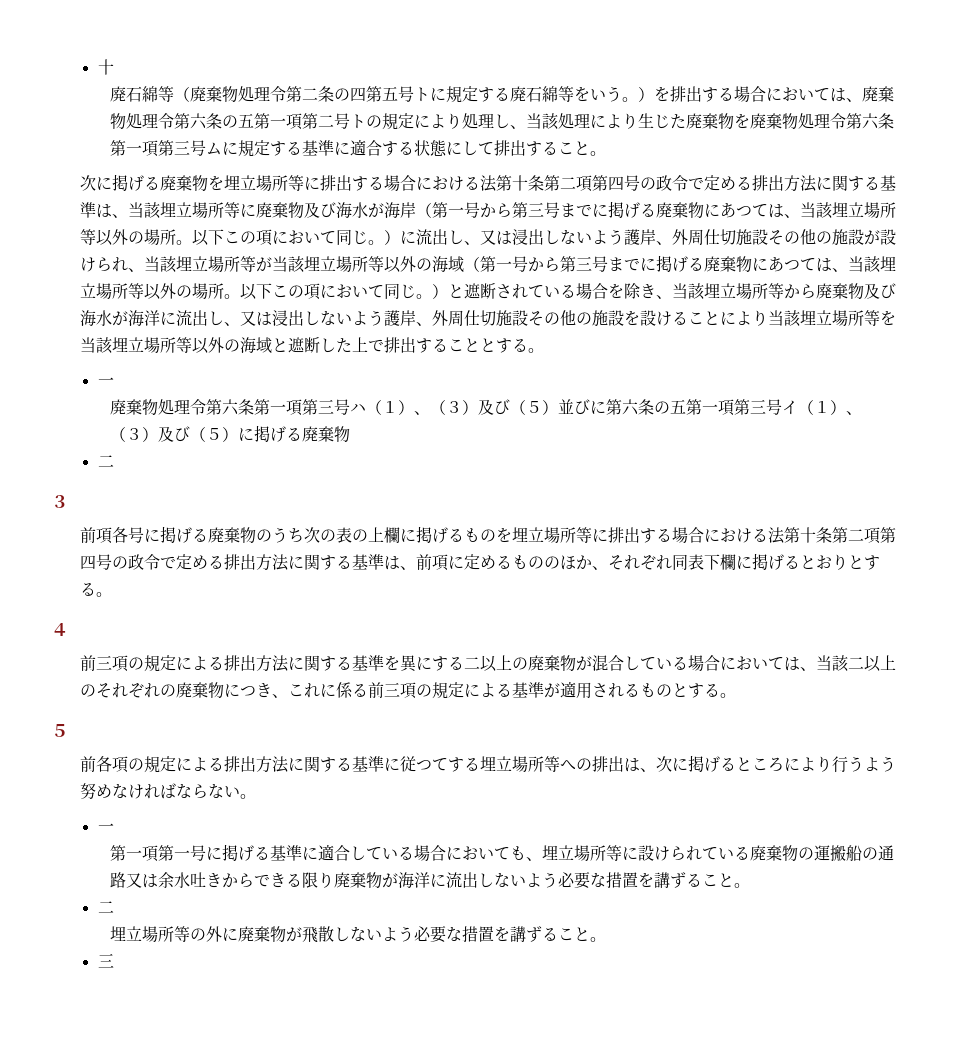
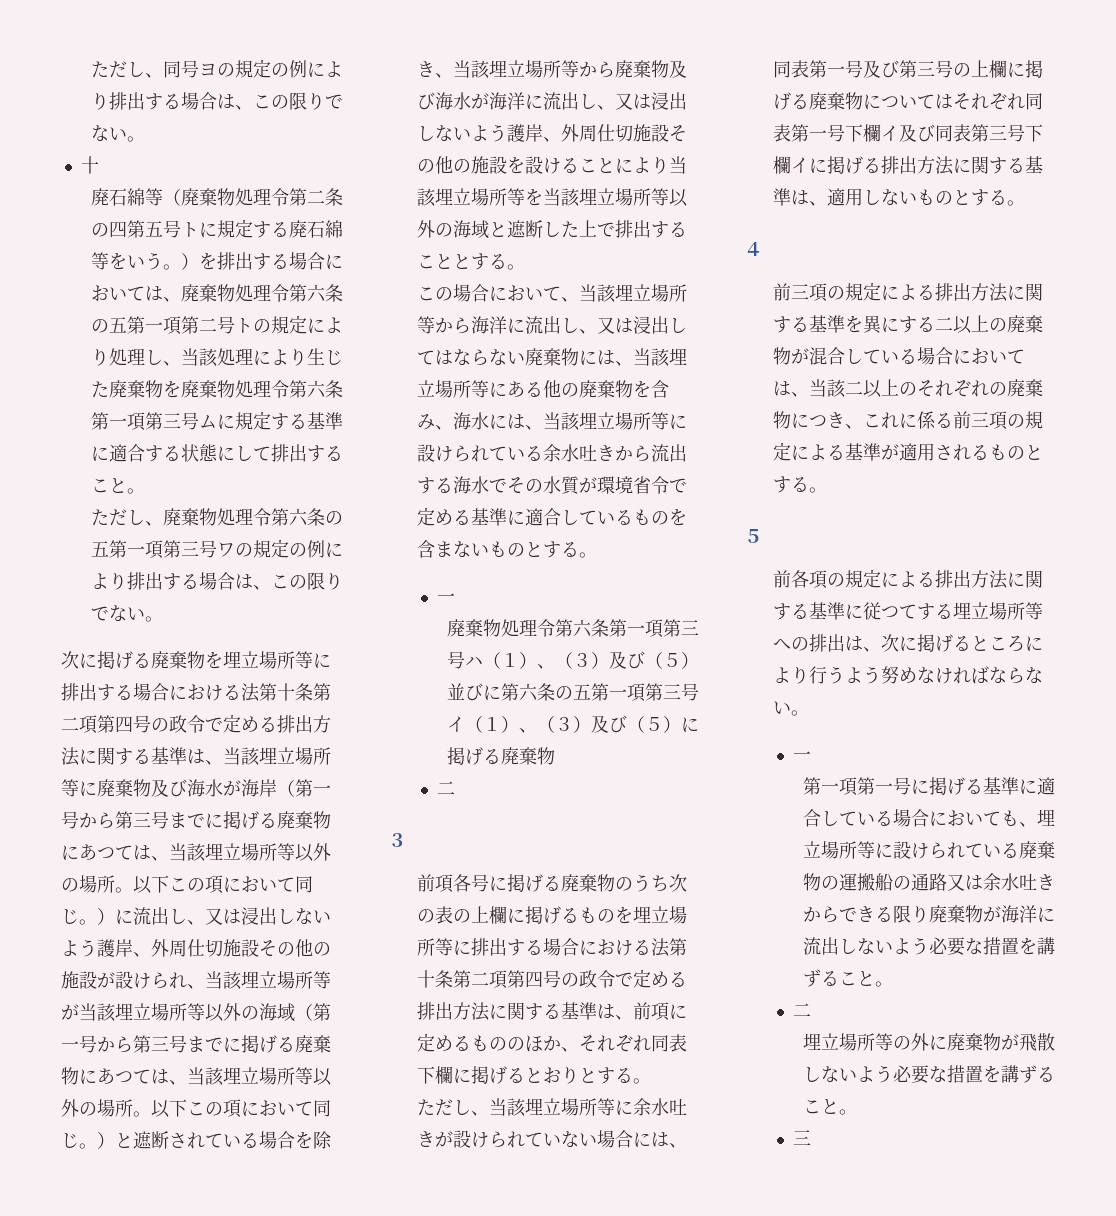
(97, 67) none -> [90,59,343,78] [90,92,343,110] [90,125,145,142] ただし、同号ヨの規定の例により排出する場合は、この限りでない。 //
(606, 153) none -> [90,508,343,526] [90,539,343,559] [90,572,343,590] [90,605,163,622] // ただし、廃棄物処理令第六条の五第一項第三号ワの規定の例により排出する場合は、この限りでない。
(545, 350) none -> [417,284,688,303] [417,316,688,334] [417,348,688,367] [417,380,670,398] [417,412,688,431] [417,444,688,462] [417,476,688,495] [417,507,688,526] [417,540,598,558] // この場合において、当該埋立場所等から海洋に流出し、又は浸出してはならない廃棄物には、当該埋立場所等にある他の廃棄物を含み、海水には、当該埋立場所等に設けられている余水吐きから流出する海水でその水質が環境省令で定める基準に適合しているものを含まないものとする。
(113, 594) none -> [417,1098,688,1117] [417,1130,688,1148] [773,60,1044,78] [773,92,1044,110] [773,124,1044,142] [773,156,1044,175] [773,188,1026,206] // ただし、当該埋立場所等に余水吐きが設けられていない場合には、同表第一号及び第三号の上欄に掲げる廃棄物についてはそれぞれ同表第一号下欄イ及び同表第三号下欄イに掲げる排出方法に関する基準は、適用しないものとする。

